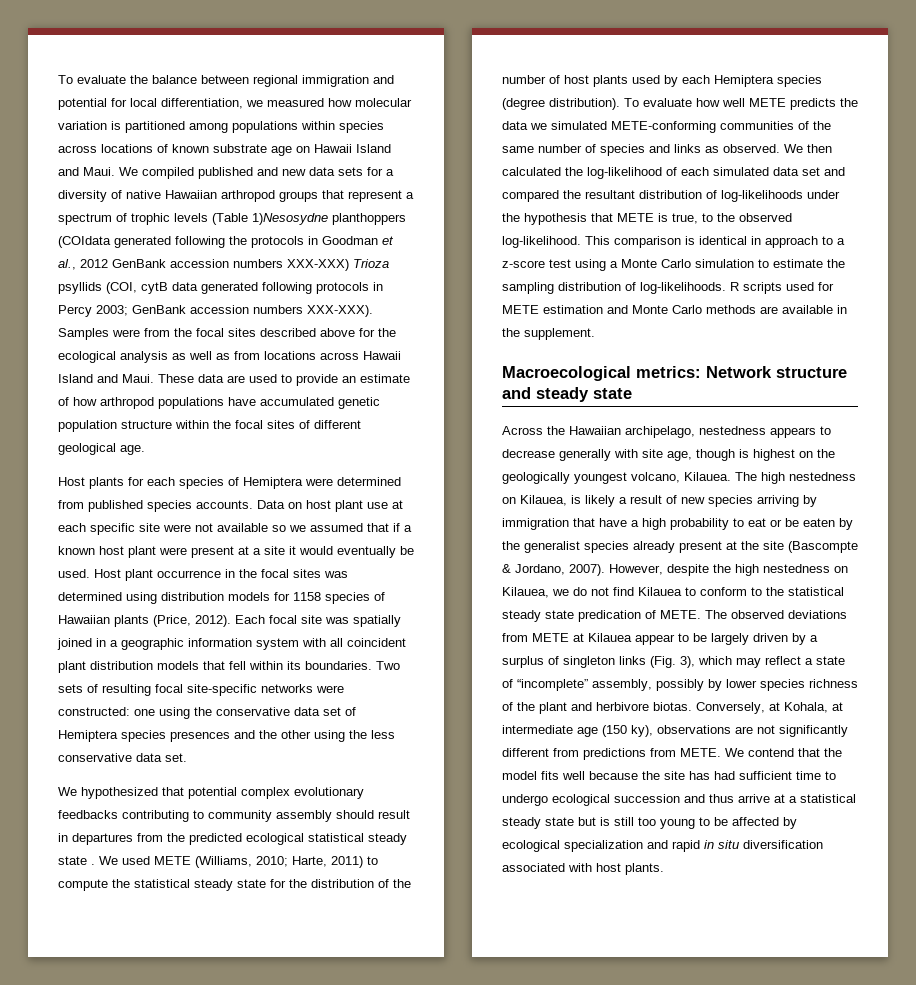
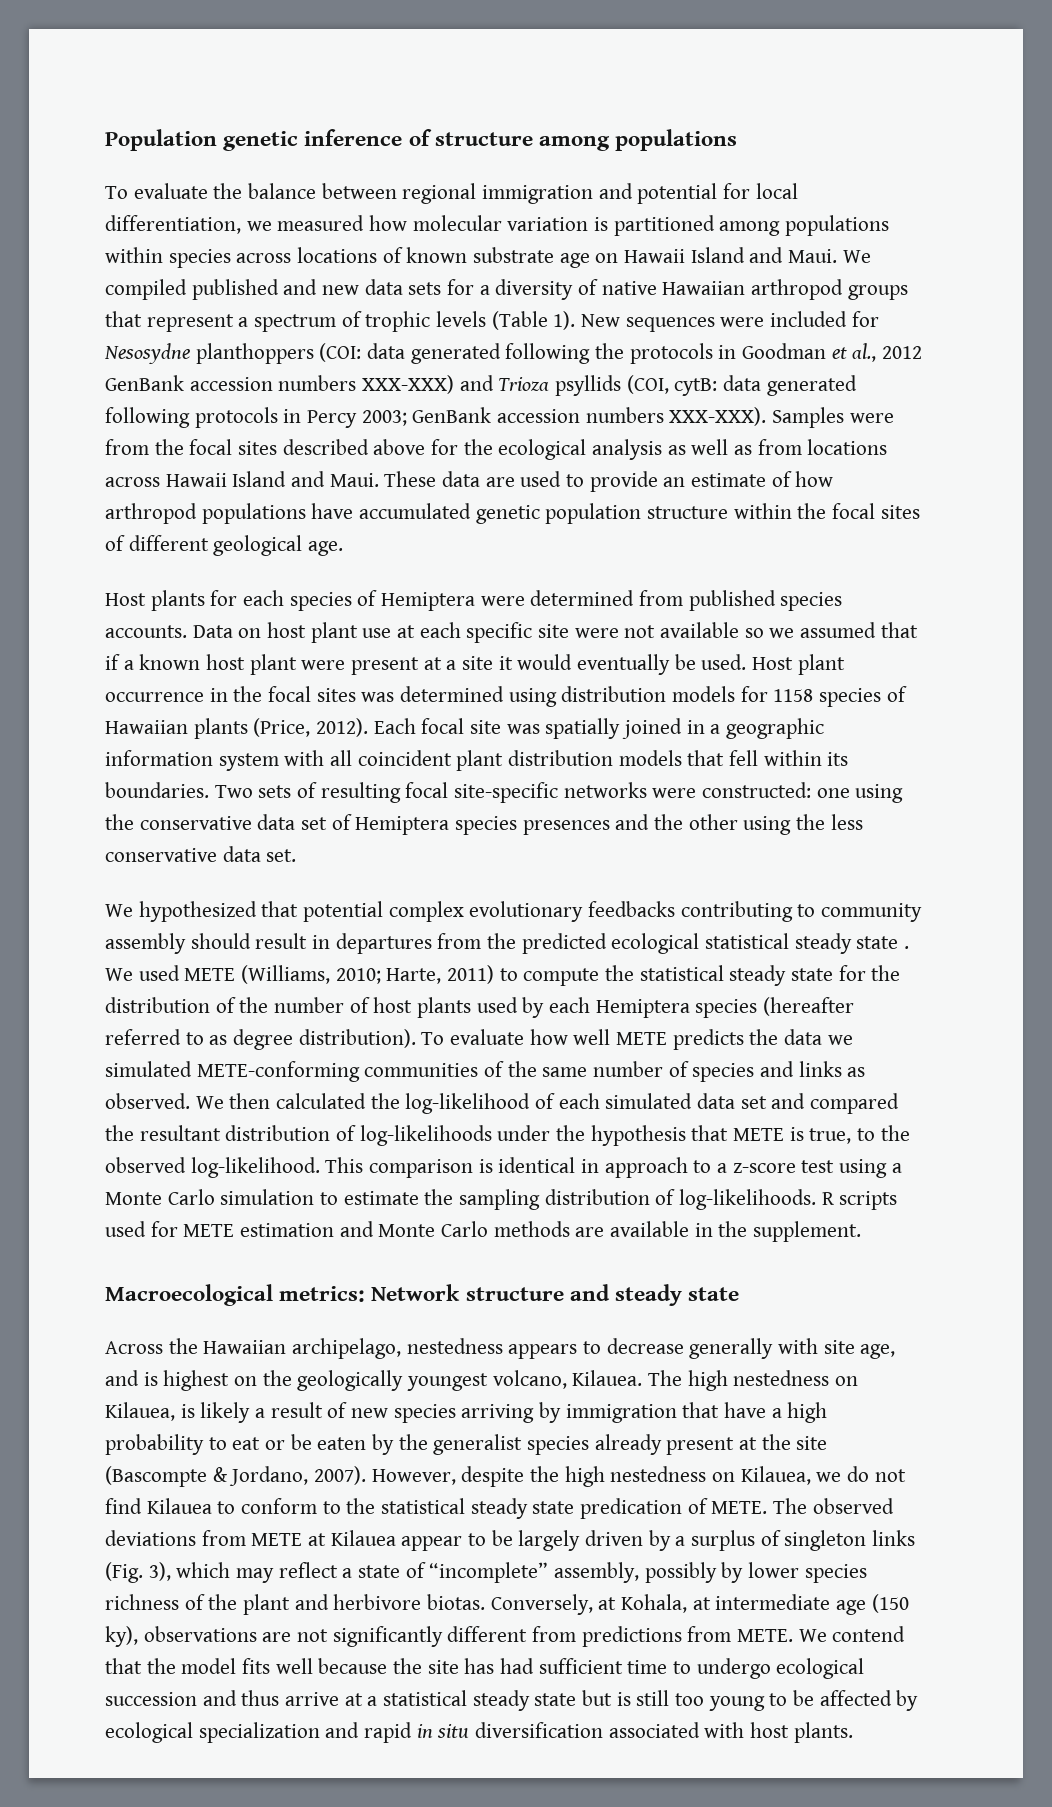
(58, 79) none -> [105,129,738,151] Population genetic inference of structure among populations //
[252,213,406,225] [58,236,111,248] 1)Nesosydne planthoppers (COIdata -> [553,311,879,332] [104,343,406,364] 1). New sequences were included for Nesosydne planthoppers (COI: data
(349, 265) none -> [459,375,494,391] and
[141,282,168,294] cytB -> [674,378,718,396] cytB:
[502,98,545,110] (degree -> [763,997,855,1016] [105,1029,294,1050] (hereafter referred to as degree
[696,449,735,461] though -> [105,1370,139,1386] and

